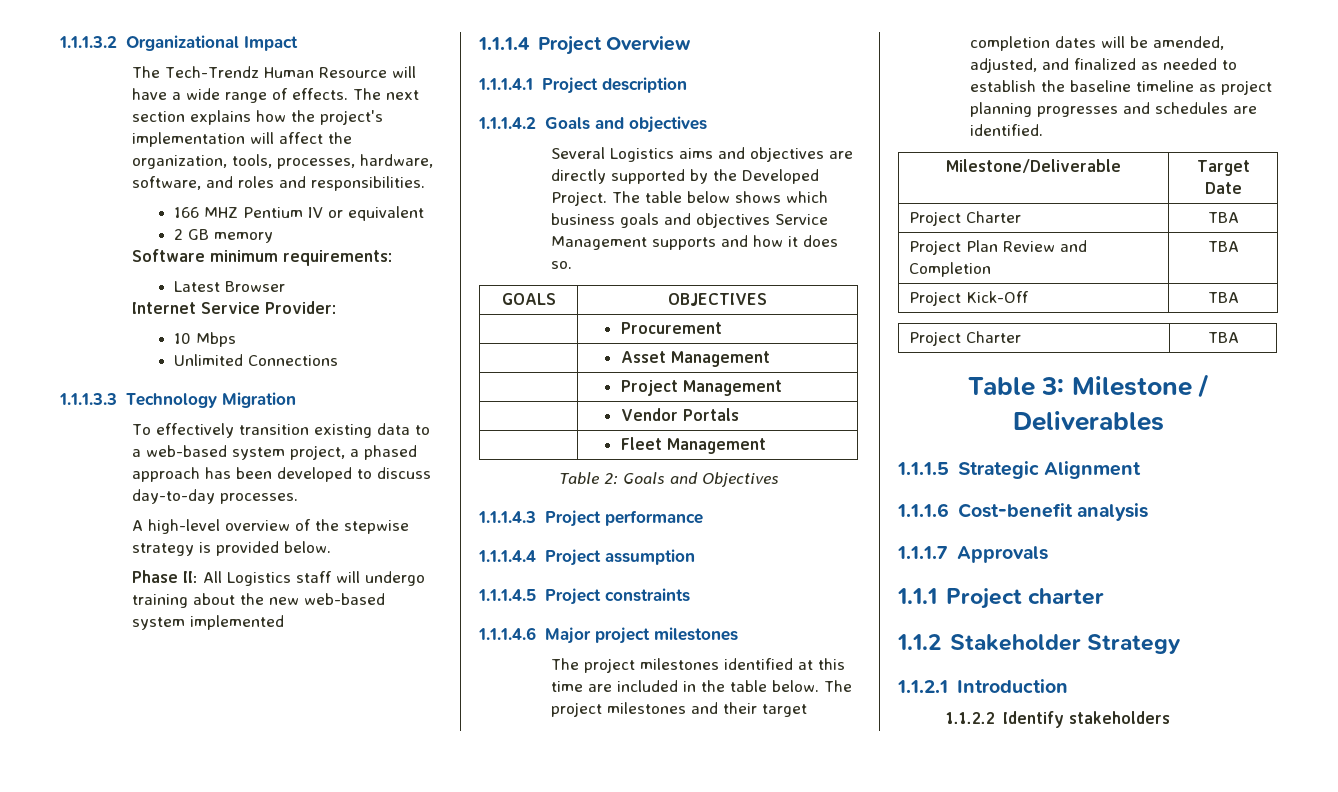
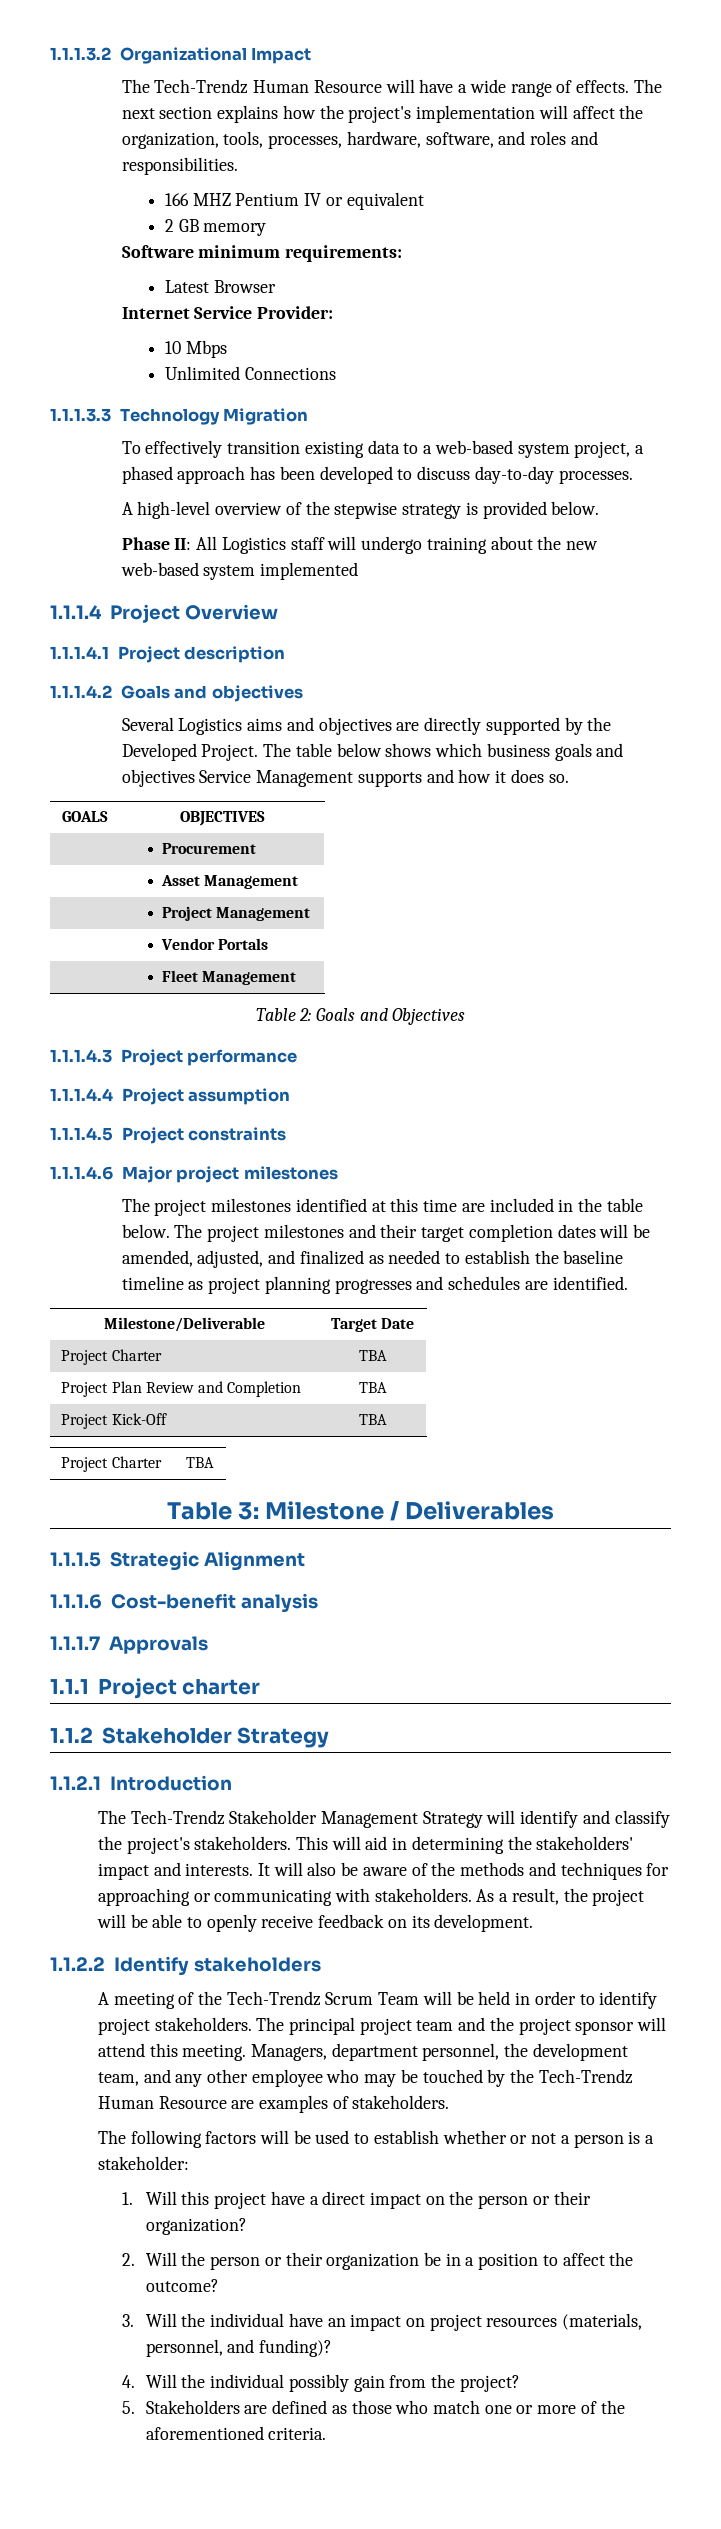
[945,711,1171,728] 1.1.2.2 Identify stakeholders -> [97,1810,670,1828] [97,1836,634,1854] [97,1862,670,1880] [97,1888,645,1906] [96,1914,534,1932] [50,1956,321,1976] [97,1991,658,2009] [97,2017,667,2035] [97,2043,628,2061] [97,2069,633,2087] [97,2095,450,2113] [97,2130,654,2148] [97,2156,189,2170] [121,2191,591,2209] [145,2218,247,2235] [121,2252,634,2270] [145,2279,219,2292] [121,2313,643,2331] [145,2339,333,2357] [121,2374,520,2392] [121,2400,625,2414] [145,2426,327,2440] The Tech-Trendz Stakeholder Management Strategy will identify and classify the project's stakeholders. This will aid in determining the stakeholders' impact and interests. It will also be aware of the methods and techniques for approaching or communicating with stakeholders. As a result, the project will be able to openly receive feedback on its development. // 1.1.2.2 Identify stakeholders // A meeting of the Tech-Trendz Scrum Team will be held in order to identify project stakeholders. The principal project team and the project sponsor will attend this meeting. Managers, department personnel, the development team, and any other employee who may be touched by the Tech-Trendz Human Resource are examples of stakeholders. // The following factors will be used to establish whether or not a person is a stakeholder: // 1. Will this project have a direct impact on the person or their organization? // 2. Will the person or their organization be in a position to affect the outcome? // 3. Will the individual have an impact on project resources (materials, personnel, and funding)? // 4. Will the individual possibly gain from the project? // 5. Stakeholders are defined as those who match one or more of the aforementioned criteria.

